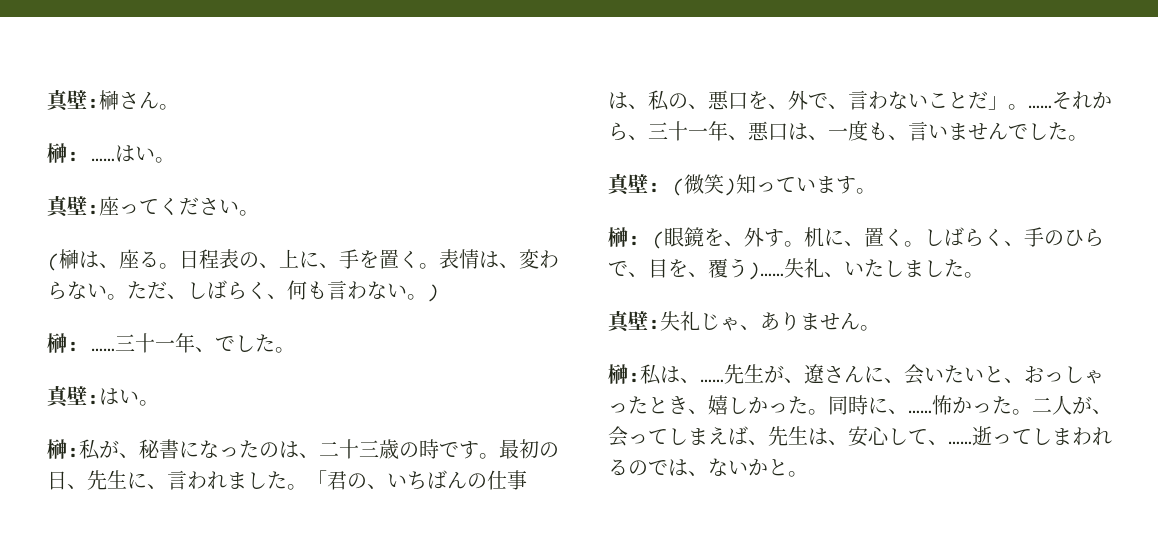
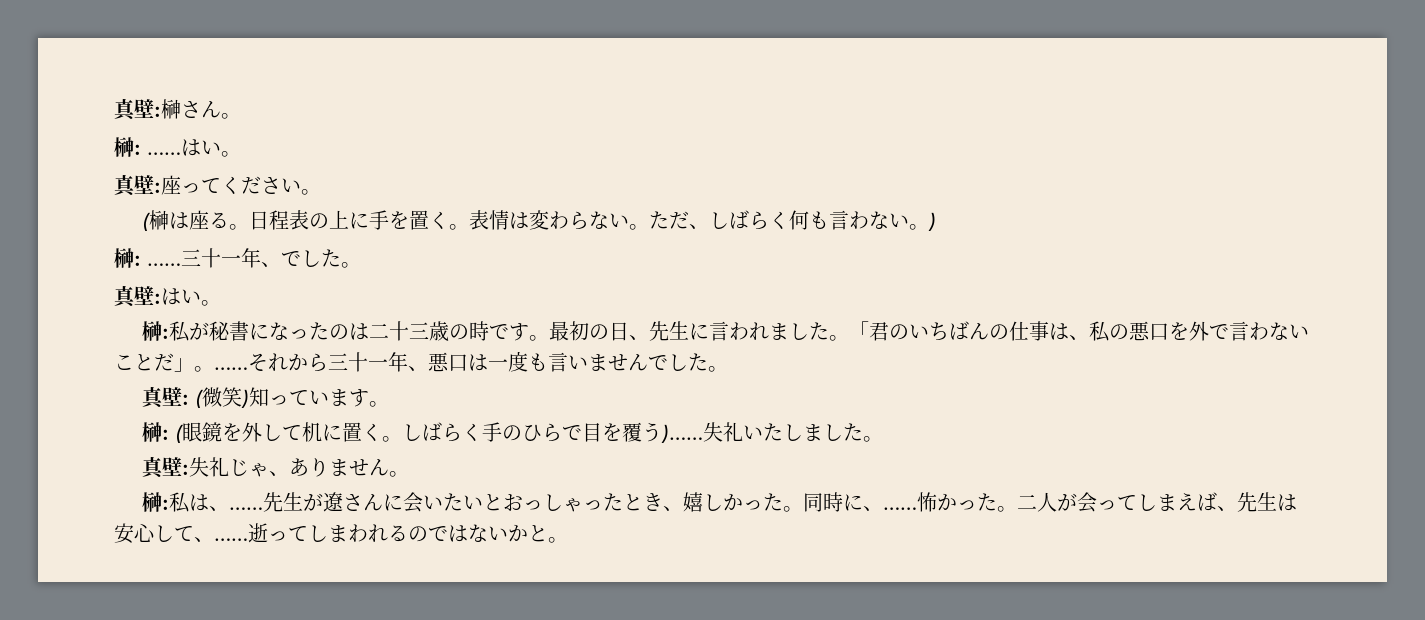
[99,263,119,268] 、 -> (190, 220) none
[259,249,339,268] 、上に、 -> [329,210,370,229] 上に
[499,263,519,268] 、 -> (530, 220) none
[267,294,287,299] 、 -> (790, 220) none
[119,453,139,458] 、 -> (210, 331) none
[299,453,319,458] 、 -> (370, 331) none
[147,484,167,489] 、 -> (710, 331) none
[367,484,387,489] 、 -> (910, 332) none
[688,90,848,110] 、悪口を、外で、 -> [1129,321,1230,341] 悪口を外で
[628,135,648,140] 、 -> (328, 362) none
[808,120,908,141] 、一度も、 -> [488,351,548,372] 一度も
[724,227,864,247] 、外す。机に、 -> [242,422,343,442] 外して机に
[1004,241,1024,246] 、 -> (483, 432) none
[628,259,708,278] 、目を、 -> [582,423,623,442] 目を
[824,272,844,277] 、 -> (744, 432) none
[784,378,804,383] 、 -> (324, 502) none
[884,378,904,383] 、 -> (404, 502) none
[1004,378,1024,383] 、 -> (504, 502) none
[1092,409,1112,414] 、 -> (1078, 502) none
[828,440,848,445] 、 -> (1298, 502) none
[688,471,708,476] 、 -> (468, 533) none

